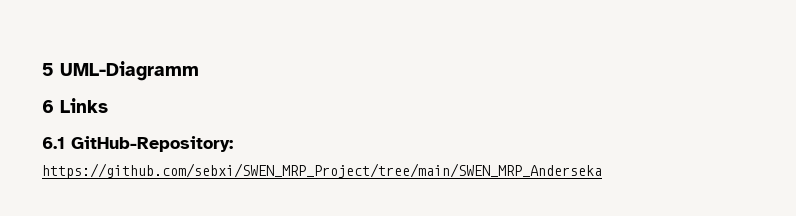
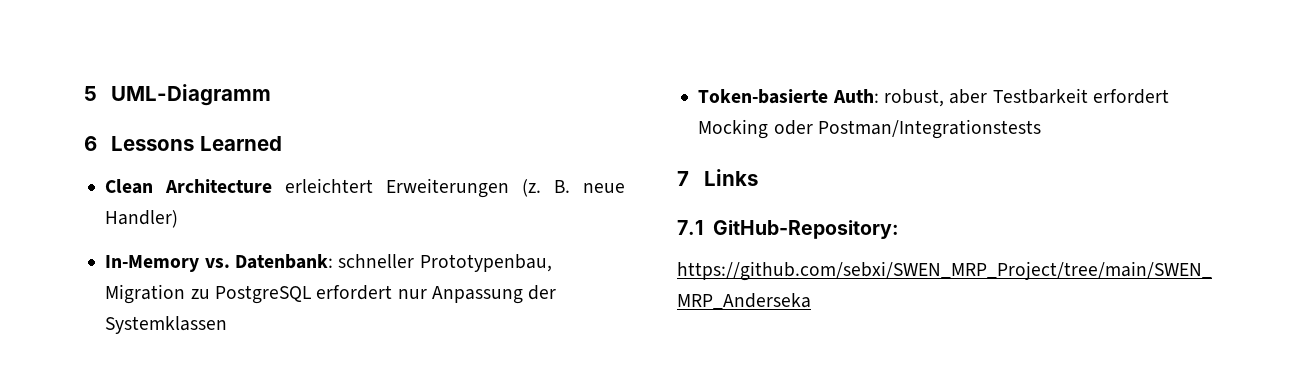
(54, 106) none -> [111,136,282,151] [105,178,625,198] [105,210,179,228] [105,254,552,272] [105,284,557,304] [105,316,228,334] [698,88,1169,107] [698,119,1041,139] [677,171,689,186] Lessons Learned // Clean Architecture erleichtert Erweiterungen (z. B. neue Handler) // In-Memory vs. Datenbank: schneller Prototypenbau, Migration zu PostgreSQL erfordert nur Anpassung der Systemklassen // Token-basierte Auth: robust, aber Testbarkeit erfordert Mocking oder Postman/Integrationstests // 7
[42,137,65,149] 6.1 -> [677,220,703,235] 7.1

